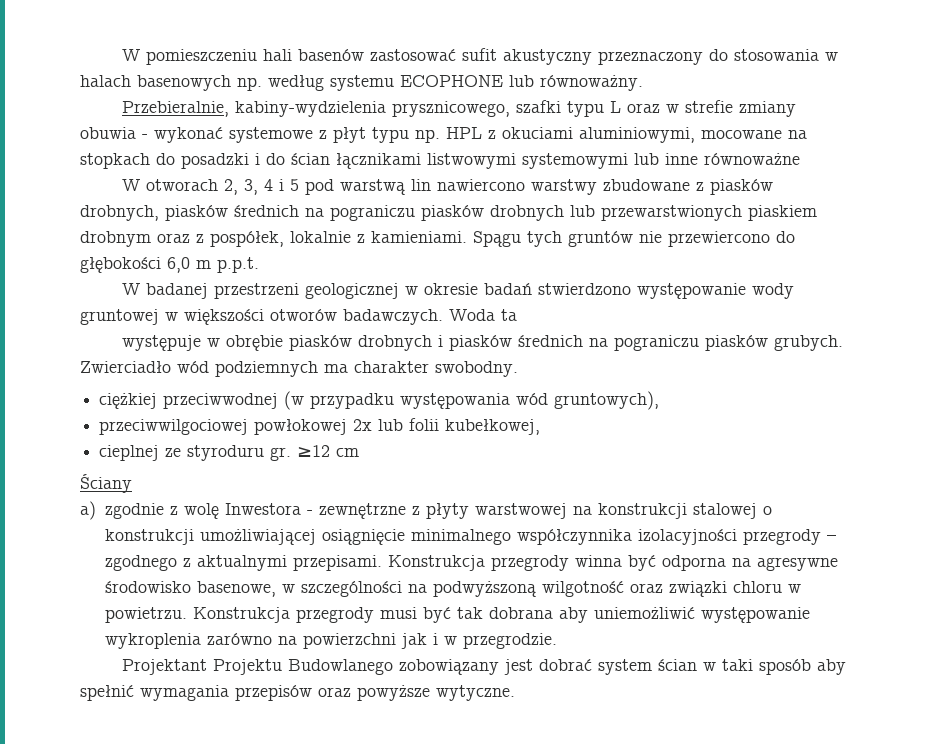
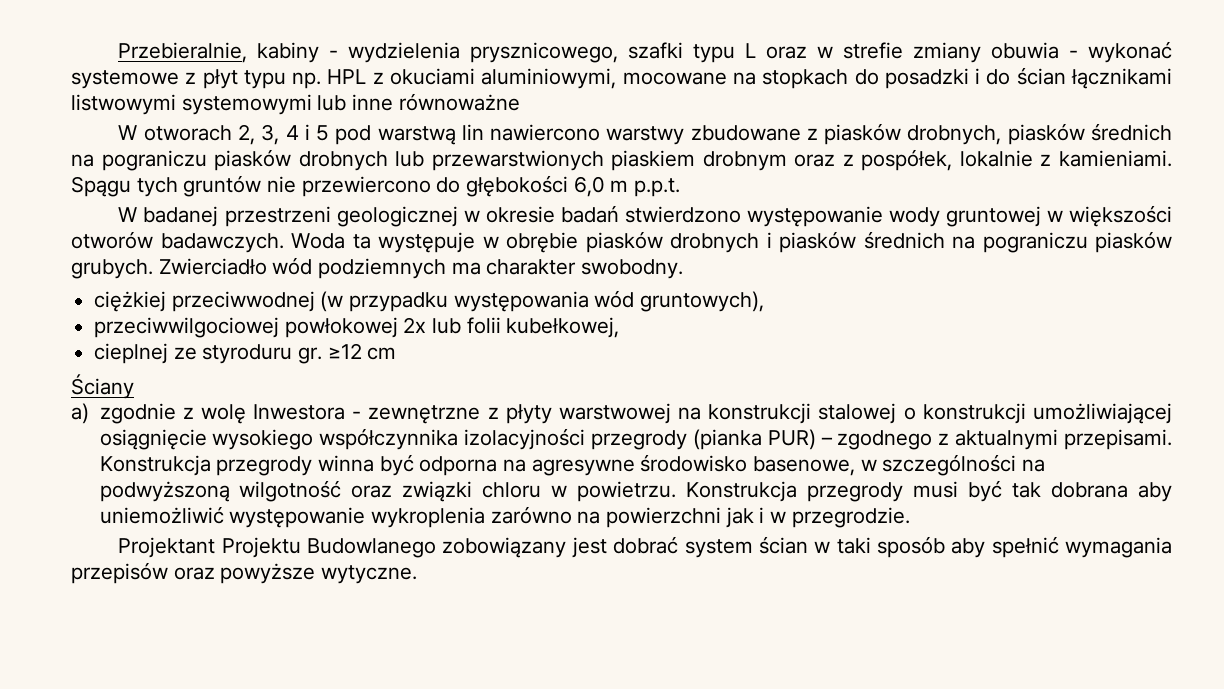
[121,48,838,65] [80,75,643,91] [121,101,386,117] W pomieszczeniu hali basenów zastosować sufit akustyczny przeznaczony do stosowania w halach basenowych np. według systemu ECOPHONE lub równoważny. // Przebieralnie, kabiny-wydzielenia -> [118,42,461,63] Przebieralnie, kabiny - wydzielenia
(517, 315) // -> (371, 241) none
[410,529,511,545] minimalnego -> [212,429,314,450] wysokiego
(821, 537) none -> [692,429,816,450] (pianka PUR)

